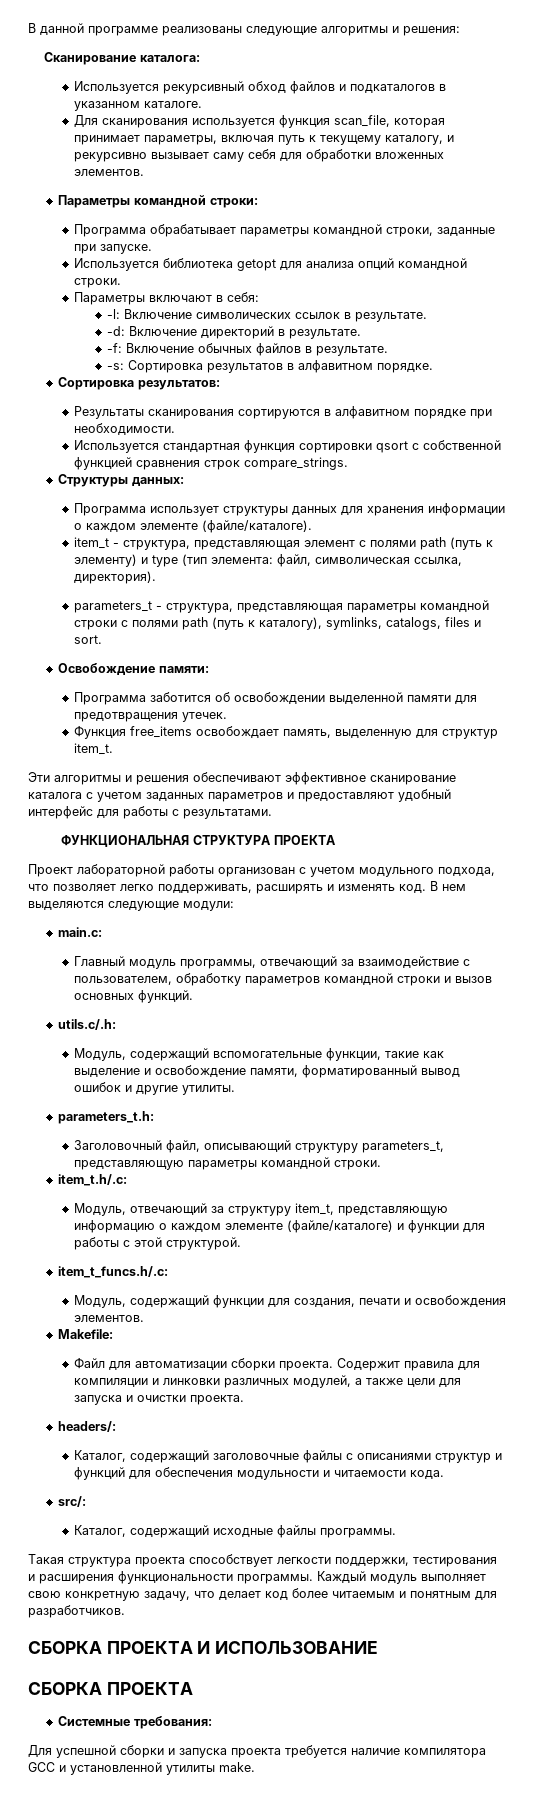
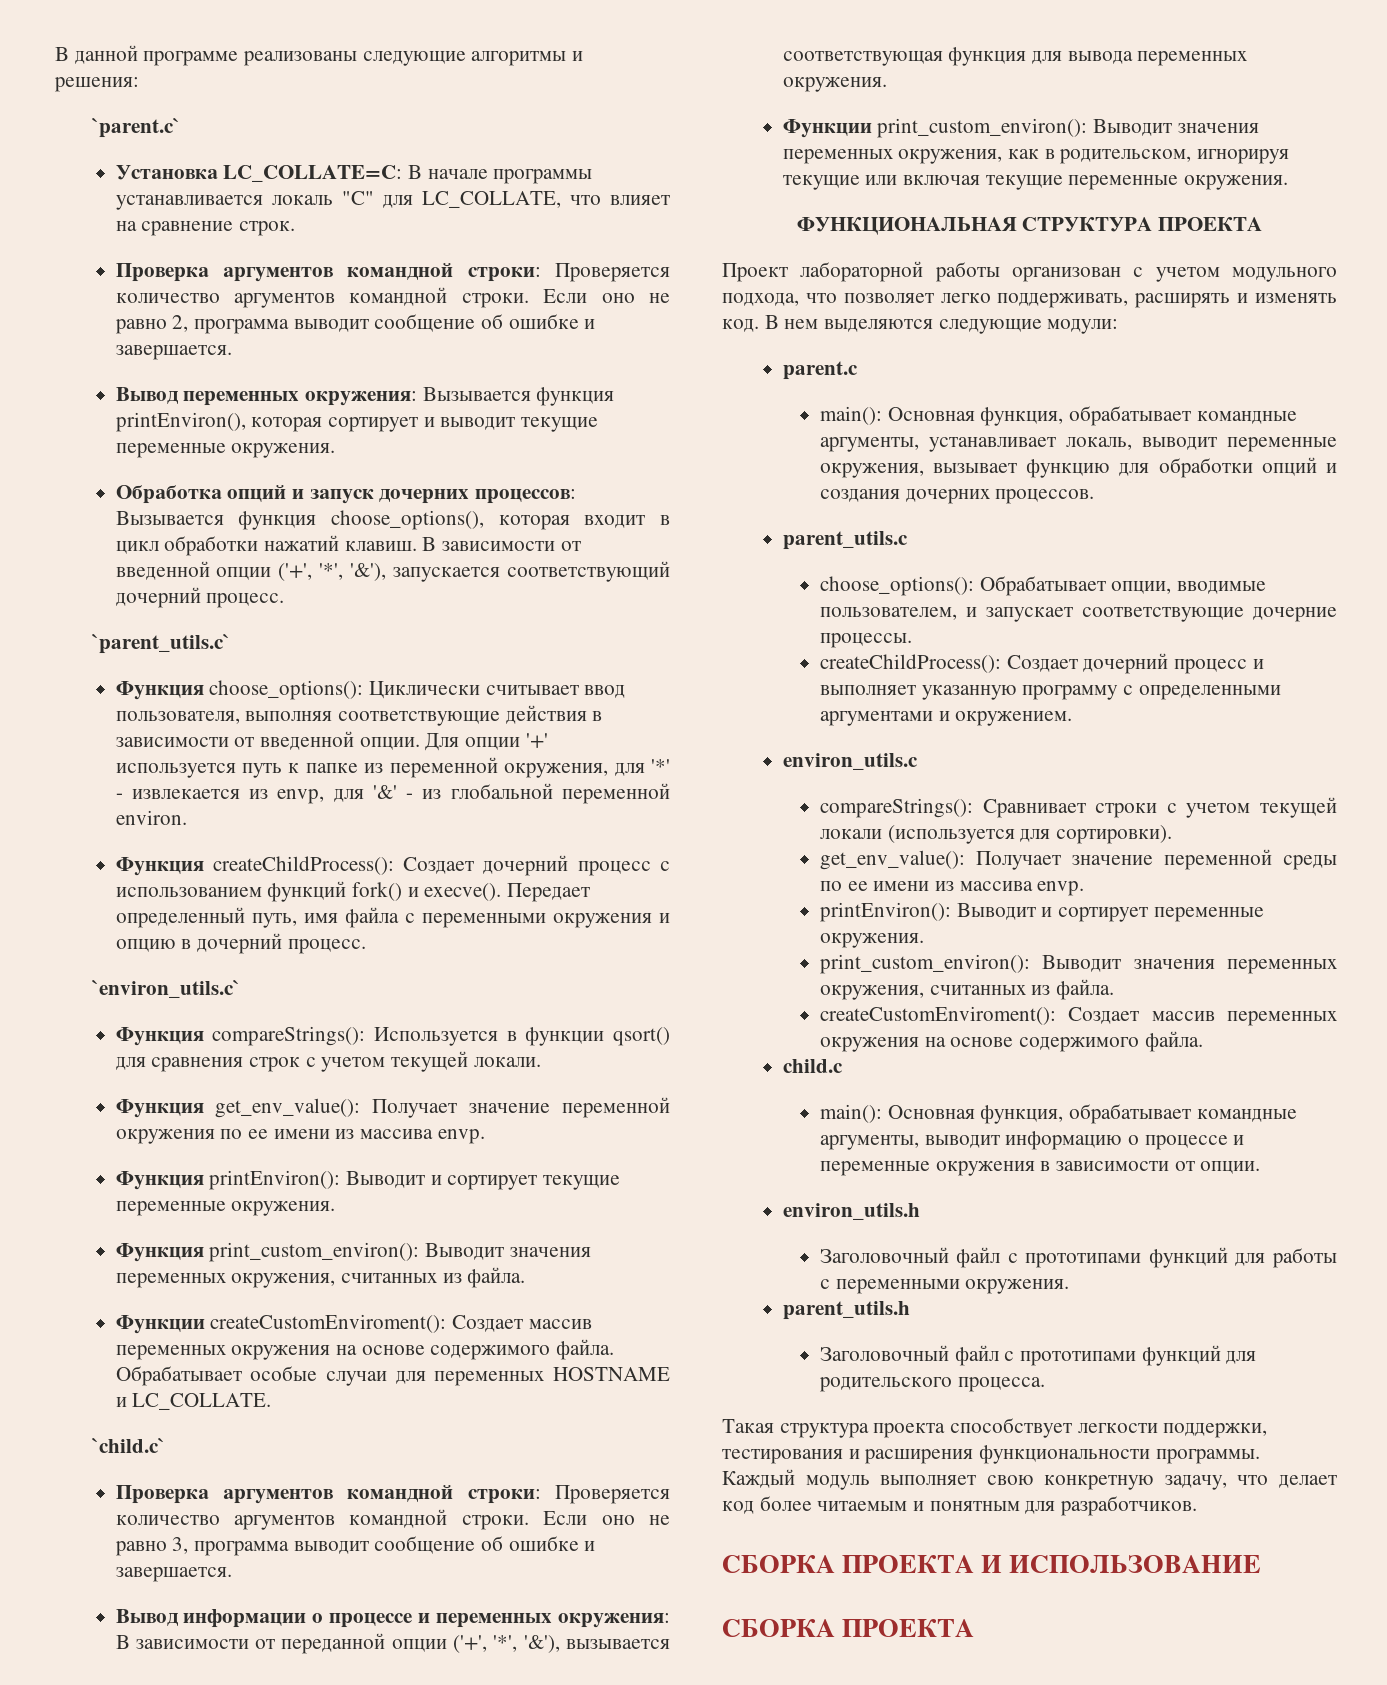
[44,52,201,65] [74,81,447,94] [74,101,203,111] [74,115,446,128] [74,135,455,145] [74,149,445,162] [74,169,145,176] [58,195,259,208] [74,224,496,237] [74,244,153,254] [74,258,468,271] [74,278,122,288] [74,292,260,305] [107,309,428,322] [107,326,362,339] [107,343,389,356] [107,360,434,373] [58,377,221,390] [74,406,493,419] [74,423,176,435] [74,440,502,453] [74,457,349,470] [58,474,185,487] [74,503,506,516] [74,520,313,533] [74,537,494,550] [74,554,463,567] [74,571,157,584] [74,600,490,613] [74,617,482,630] [74,635,103,644] [58,663,210,675] [74,692,478,705] [74,712,228,722] [74,726,499,739] [74,743,114,755] [28,772,456,785] [28,789,451,802] [28,806,272,819] Сканирование каталога: // Используется рекурсивный обход файлов и подкаталогов в указанном каталоге. // Для сканирования используется функция scan_file, которая принимает параметры, включая путь к текущему каталогу, и рекурсивно вызывает саму себя для обработки вложенных элементов. // Параметры командной строки: // Программа обрабатывает параметры командной строки, заданные при запуске. // Используется библиотека getopt для анализа опций командной строки. // Параметры включают в себя: // -l: Включение символических ссылок в результате. // -d: Включение директорий в результате. // -f: Включение обычных файлов в результате. // -s: Сортировка результатов в алфавитном порядке. // Сортировка результатов: // Результаты сканирования сортируются в алфавитном порядке при необходимости. // Используется стандартная функция сортировки qsort с собственной функцией сравнения строк compare_strings. // Структуры данных: // Программа использует структуры данных для хранения информации о каждом элементе (файле/каталоге). // item_t - структура, представляющая элемент с полями path (путь к элементу) и type (тип элемента: файл, символическая ссылка, директория). // parameters_t - структура, представляющая параметры командной строки с полями path (путь к каталогу), symlinks, catalogs, files и sort. // Освобождение памяти: // Программа заботится об освобождении выделенной памяти для предотвращения утечек. // Функция free_items освобождает память, выделенную для структур item_t. // Эти алгоритмы и решения обеспечивают эффективное сканирование каталога с учетом заданных параметров и предоставляют удобный интерфейс для работы с результатами. -> [92,118,181,138] [115,165,593,184] [115,191,671,210] [115,221,295,236] [115,263,670,282] [115,287,670,308] [114,314,596,334] [115,345,232,360] [115,387,615,406] [115,412,598,432] [115,443,336,458] [115,485,576,504] [115,510,671,530] [115,535,581,556] [115,561,670,582] [115,587,285,608] [92,634,231,654] [115,680,626,700] [115,705,603,726] [115,731,548,751] [115,757,670,778] [115,783,670,804] [115,810,187,825] [115,855,670,876] [115,881,590,902] [115,907,670,928] [115,933,366,954] [92,980,241,998] [115,1026,671,1046] [115,1051,541,1072] [115,1097,670,1118] [115,1129,485,1144] [115,1170,620,1190] [115,1201,336,1216] [115,1242,591,1262] [115,1267,526,1288] [115,1314,592,1334] [115,1339,614,1360] [115,1366,671,1386] [115,1393,272,1410] [92,1438,166,1453] [115,1485,670,1504] [115,1509,670,1530] [114,1536,596,1556] [115,1567,232,1582] [115,1609,670,1628] [115,1633,670,1654] [782,47,1248,66] [782,77,887,92] [782,118,1259,138] [782,149,1289,164] [782,175,1288,190] `parent.c` // Установка LC_COLLATE=C: В начале программы устанавливается локаль "C" для LC_COLLATE, что влияет на сравнение строк. // Проверка аргументов командной строки: Проверяется количество аргументов командной строки. Если оно не равно 2, программа выводит сообщение об ошибке и завершается. // Вывод переменных окружения: Вызывается функция printEnviron(), которая сортирует и выводит текущие переменные окружения. // Обработка опций и запуск дочерних процессов: Вызывается функция choose_options(), которая входит в цикл обработки нажатий клавиш. В зависимости от введенной опции ('+', '*', '&'), запускается соответствующий дочерний процесс. // `parent_utils.c` // Функция choose_options(): Циклически считывает ввод пользователя, выполняя соответствующие действия в зависимости от введенной опции. Для опции '+' используется путь к папке из переменной окружения, для '*' - извлекается из envp, для '&' - из глобальной переменной environ. // Функция createChildProcess(): Создает дочерний процесс с использованием функций fork() и execve(). Передает определенный путь, имя файла с переменными окружения и опцию в дочерний процесс. // `environ_utils.c` // Функция compareStrings(): Используется в функции qsort() для сравнения строк с учетом текущей локали. // Функция get_env_value(): Получает значение переменной окружения по ее имени из массива envp. // Функция printEnviron(): Выводит и сортирует текущие переменные окружения. // Функция print_custom_environ(): Выводит значения переменных окружения, считанных из файла. // Функции createCustomEnviroment(): Создает массив переменных окружения на основе содержимого файла. Обрабатывает особые случаи для переменных HOSTNAME и LC_COLLATE. // `child.c` // Проверка аргументов командной строки: Проверяется количество аргументов командной строки. Если оно не равно 3, программа выводит сообщение об ошибке и завершается. // Вывод информации о процессе и переменных окружения: В зависимости от переданной опции ('+', '*', '&'), вызывается соответствующая функция для вывода переменных окружения. // Функции print_custom_environ(): Выводит значения переменных окружения, как в родительском, игнорируя текущие или включая текущие переменные окружения.
[58,927,103,937] [74,956,471,969] [74,973,493,986] [74,990,194,1003] [58,1019,117,1030] [74,1048,445,1061] [74,1065,461,1078] [74,1082,236,1095] [58,1111,155,1124] [74,1140,445,1153] [74,1157,382,1170] [58,1174,128,1186] [74,1203,449,1216] [74,1220,486,1233] [74,1237,242,1250] [58,1266,169,1278] [74,1295,507,1308] [74,1315,145,1322] [58,1329,114,1339] [74,1358,481,1371] [74,1375,462,1388] [74,1395,245,1405] [58,1421,117,1432] [74,1450,503,1463] [74,1467,445,1480] [58,1496,87,1507] [74,1525,397,1538] main.c: // Главный модуль программы, отвечающий за взаимодействие с пользователем, обработку параметров командной строки и вызов основных функций. // utils.c/.h: // Модуль, содержащий вспомогательные функции, такие как выделение и освобождение памяти, форматированный вывод ошибок и другие утилиты. // parameters_t.h: // Заголовочный файл, описывающий структуру parameters_t, представляющую параметры командной строки. // item_t.h/.c: // Модуль, отвечающий за структуру item_t, представляющую информацию о каждом элементе (файле/каталоге) и функции для работы с этой структурой. // item_t_funcs.h/.c: // Модуль, содержащий функции для создания, печати и освобождения элементов. // Makefile: // Файл для автоматизации сборки проекта. Содержит правила для компиляции и линковки различных модулей, а также цели для запуска и очистки проекта. // headers/: // Каталог, содержащий заголовочные файлы с описаниями структур и функций для обеспечения модульности и читаемости кода. // src/: // Каталог, содержащий исходные файлы программы. -> [782,361,858,380] [819,406,1297,426] [819,437,1337,452] [819,457,1337,478] [819,489,1095,504] [782,531,908,550] [819,576,1266,596] [819,607,1337,622] [819,633,912,648] [819,653,1264,674] [819,685,1281,700] [819,711,1073,726] [782,753,918,770] [819,797,1337,818] [819,825,1172,844] [819,849,1337,870] [819,881,1085,896] [819,902,1264,922] [819,933,924,948] [819,954,1337,974] [819,979,1114,1000] [819,1006,1337,1026] [819,1031,1203,1052] [782,1059,843,1073] [819,1104,1297,1124] [819,1131,1245,1150] [819,1161,1261,1176] [782,1203,920,1220] [819,1247,1337,1268] [819,1279,1070,1294] [782,1301,910,1320] [819,1345,1257,1366] [818,1377,1045,1392] parent.c // main(): Основная функция, обрабатывает командные аргументы, устанавливает локаль, выводит переменные окружения, вызывает функцию для обработки опций и создания дочерних процессов. // parent_utils.c // choose_options(): Обрабатывает опции, вводимые пользователем, и запускает соответствующие дочерние процессы. // createChildProcess(): Создает дочерний процесс и выполняет указанную программу с определенными аргументами и окружением. // environ_utils.c // compareStrings(): Сравнивает строки с учетом текущей локали (используется для сортировки). // get_env_value(): Получает значение переменной среды по ее имени из массива envp. // printEnviron(): Выводит и сортирует переменные окружения. // print_custom_environ(): Выводит значения переменных окружения, считанных из файла. // createCustomEnviroment(): Создает массив переменных окружения на основе содержимого файла. // child.c // main(): Основная функция, обрабатывает командные аргументы, выводит информацию о процессе и переменные окружения в зависимости от опции. // environ_utils.h // Заголовочный файл с прототипами функций для работы с переменными окружения. // parent_utils.h // Заголовочный файл с прототипами функций для родительского процесса.
[58,1716,213,1729] [28,1745,486,1758] [28,1762,255,1775] // Системные требования: // Для успешной сборки и запуска проекта требуется наличие компилятора GCC и установленной утилиты make. -> (975, 1628) none

